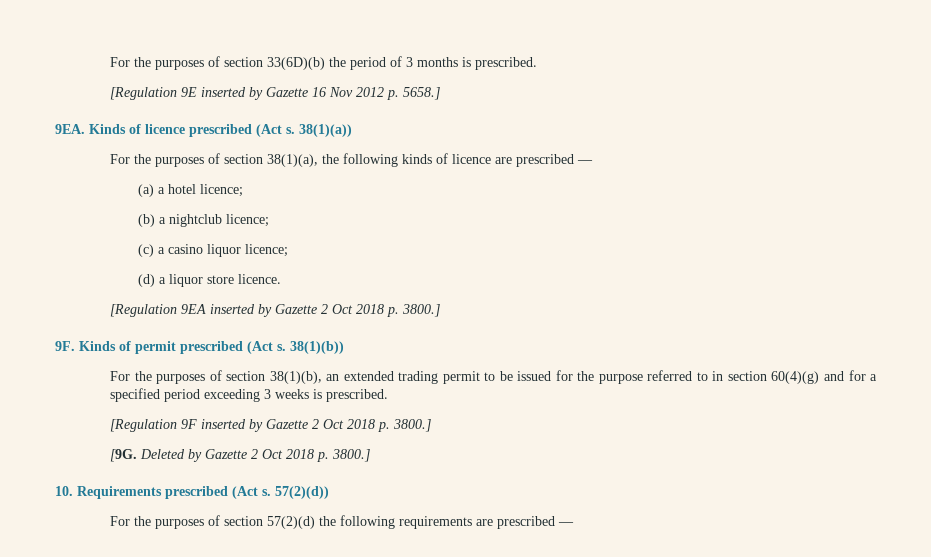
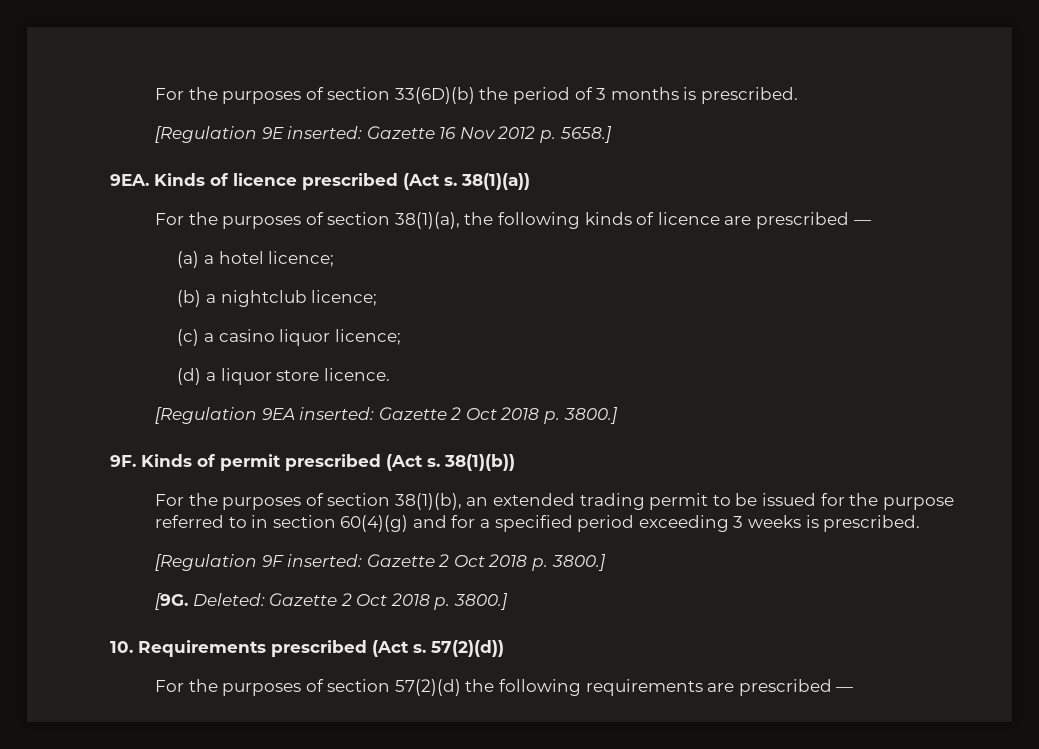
[201,87,264,100] inserted by -> [287,126,363,139] inserted:
[210,304,273,317] inserted by -> [299,407,375,420] inserted:
[201,419,264,432] inserted by -> [287,554,363,567] inserted:
[140,449,203,462] Deleted by -> [192,593,265,606] Deleted:

